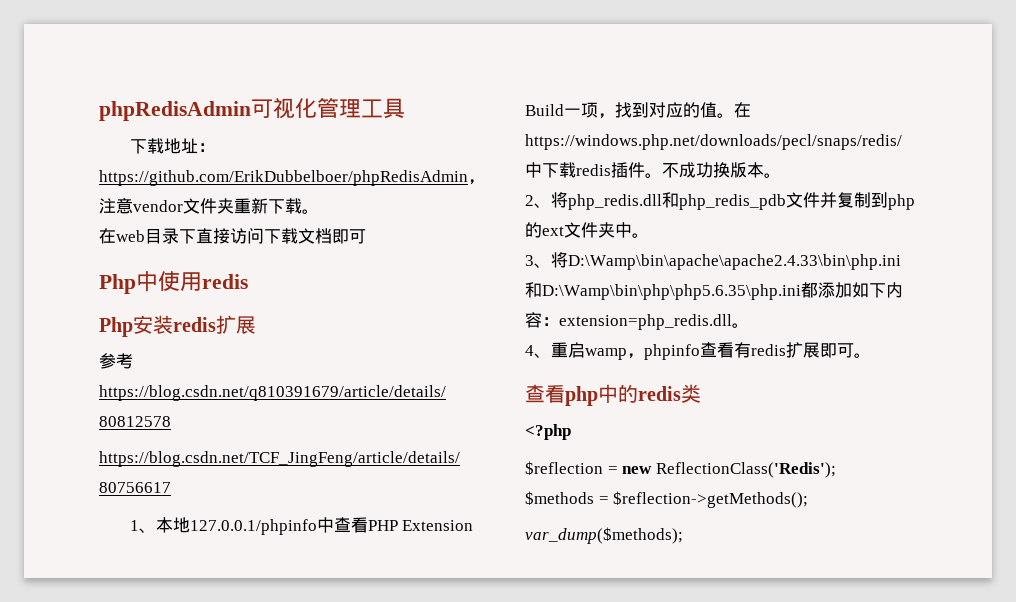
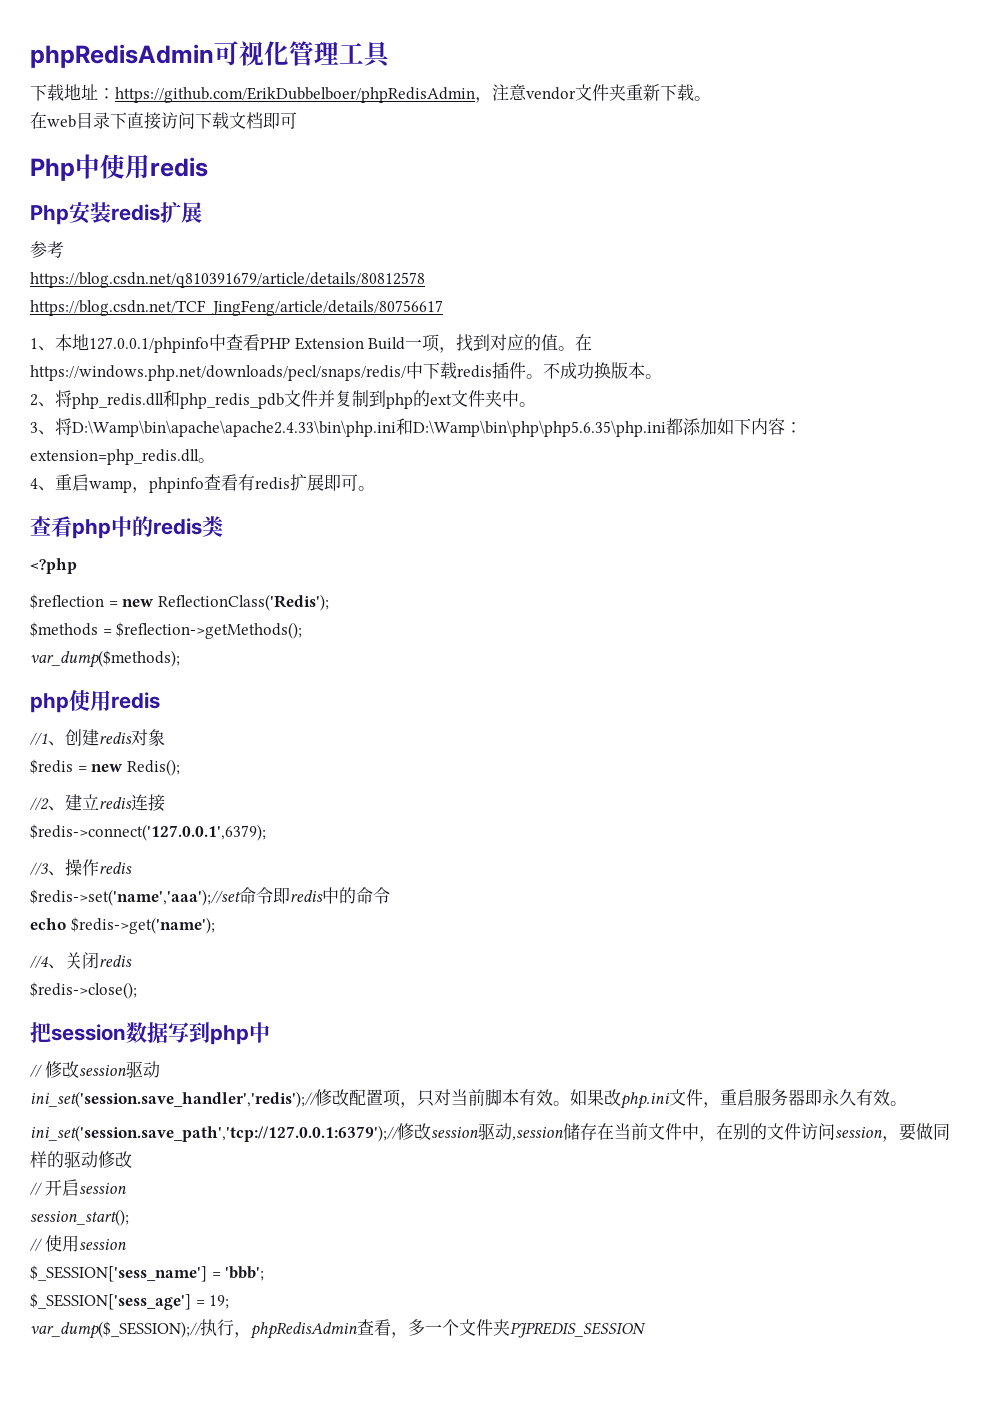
(683, 535) none -> [30,690,160,713] [30,729,165,746] [30,759,180,776] [30,794,165,812] [30,824,266,841] [30,859,132,876] [30,887,390,906] [30,917,215,934] [30,952,132,969] [30,982,137,999] [30,1022,270,1045] [30,1061,160,1078] [30,1089,907,1109] [30,1123,950,1142] [30,1151,132,1168] [30,1179,126,1196] [30,1209,129,1226] [30,1235,126,1252] [30,1265,265,1282] [30,1293,230,1310] [30,1319,646,1339] // php使用redis // //1、创建redis对象 // $redis = new Redis(); // //2、建立redis连接 // $redis->connect('127.0.0.1',6379); // //3、操作redis // $redis->set('name','aaa');//set命令即redis中的命令 // echo $redis->get('name'); // //4、关闭redis // $redis->close(); // 把session数据写到php中 // // 修改session驱动 // ini_set('session.save_handler','redis');//修改配置项，只对当前脚本有效。如果改php.ini文件，重启服务器即永久有效。 // ini_set('session.save_path','tcp://127.0.0.1:6379');//修改session驱动,session储存在当前文件中，在别的文件访问session，要做同样的驱动修改 // // 开启session // session_start(); // // 使用session // $_SESSION['sess_name'] = 'bbb'; // $_SESSION['sess_age'] = 19; // var_dump($_SESSION);//执行，phpRedisAdmin查看，多一个文件夹PJPREDIS_SESSION

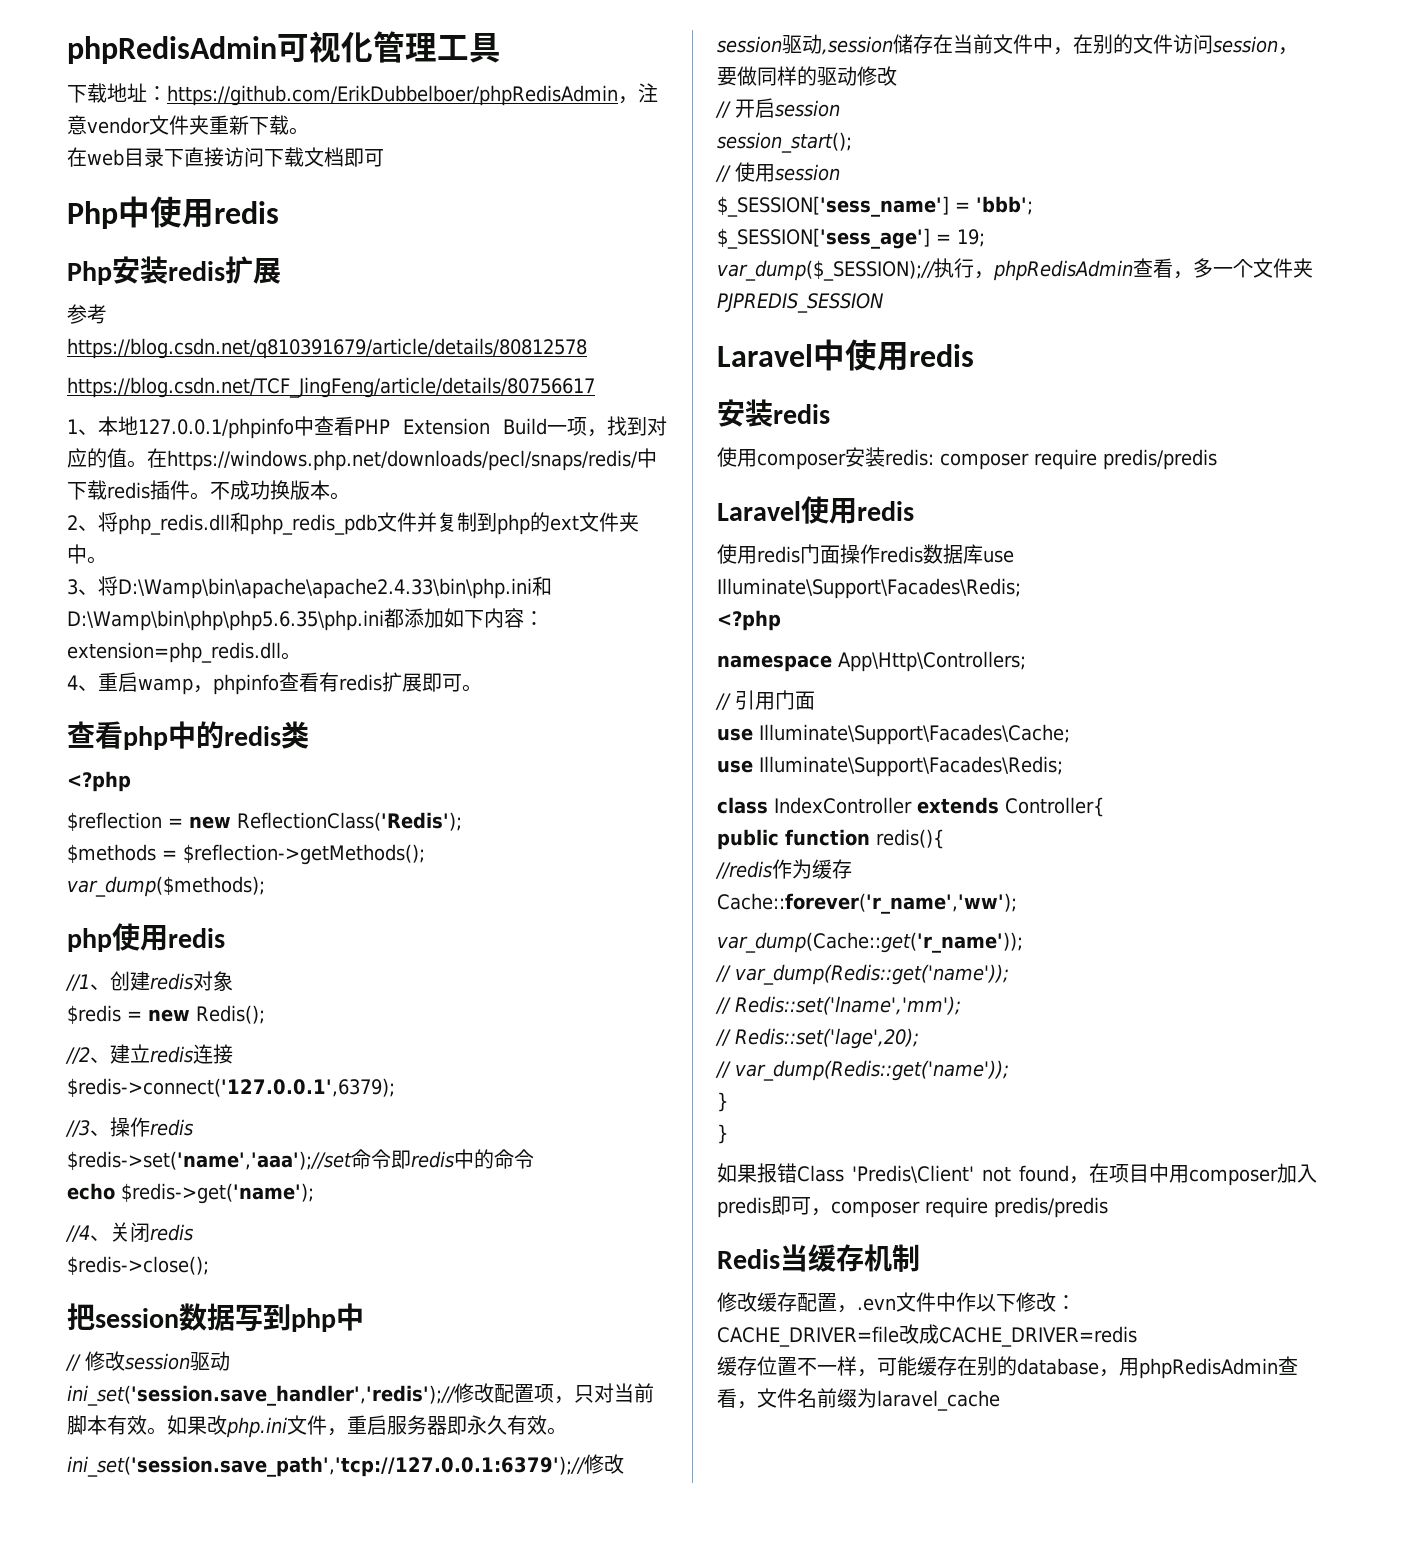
(646, 1330) none -> [717,339,974,371] [717,399,830,427] [717,447,1217,470] [717,496,914,524] [717,544,1014,564] [717,578,1021,599] [717,610,781,631] [717,651,1026,672] [715,690,815,710] [717,724,1070,745] [717,756,1063,777] [717,797,1104,817] [717,829,944,850] [715,859,852,879] [717,893,1017,914] [717,932,1023,953] [715,964,1009,985] [715,996,961,1015] [715,1028,919,1049] [715,1060,1009,1081] [717,1092,728,1112] [717,1124,728,1144] [717,1163,1317,1186] [717,1196,1108,1218] [717,1244,920,1272] [717,1292,1076,1313] [717,1324,1137,1347] [717,1356,1298,1379] [717,1388,1000,1411] // Laravel中使用redis // 安装redis // 使用composer安装redis: composer require predis/predis // Laravel使用redis // 使用redis门面操作redis数据库use Illuminate\Support\Facades\Redis; // <?php // namespace App\Http\Controllers; // // 引用门面 // use Illuminate\Support\Facades\Cache; // use Illuminate\Support\Facades\Redis; // class IndexController extends Controller{ // public function redis(){ // //redis作为缓存 // Cache::forever('r_name','ww'); // var_dump(Cache::get('r_name')); // // var_dump(Redis::get('name')); // // Redis::set('lname','mm'); // // Redis::set('lage',20); // // var_dump(Redis::get('name')); // } // } // 如果报错Class 'Predis\Client' not found，在项目中用composer加入predis即可，composer require predis/predis // Redis当缓存机制 // 修改缓存配置，.evn文件中作以下修改： // CACHE_DRIVER=file改成CACHE_DRIVER=redis // 缓存位置不一样，可能缓存在别的database，用phpRedisAdmin查看，文件名前缀为laravel_cache

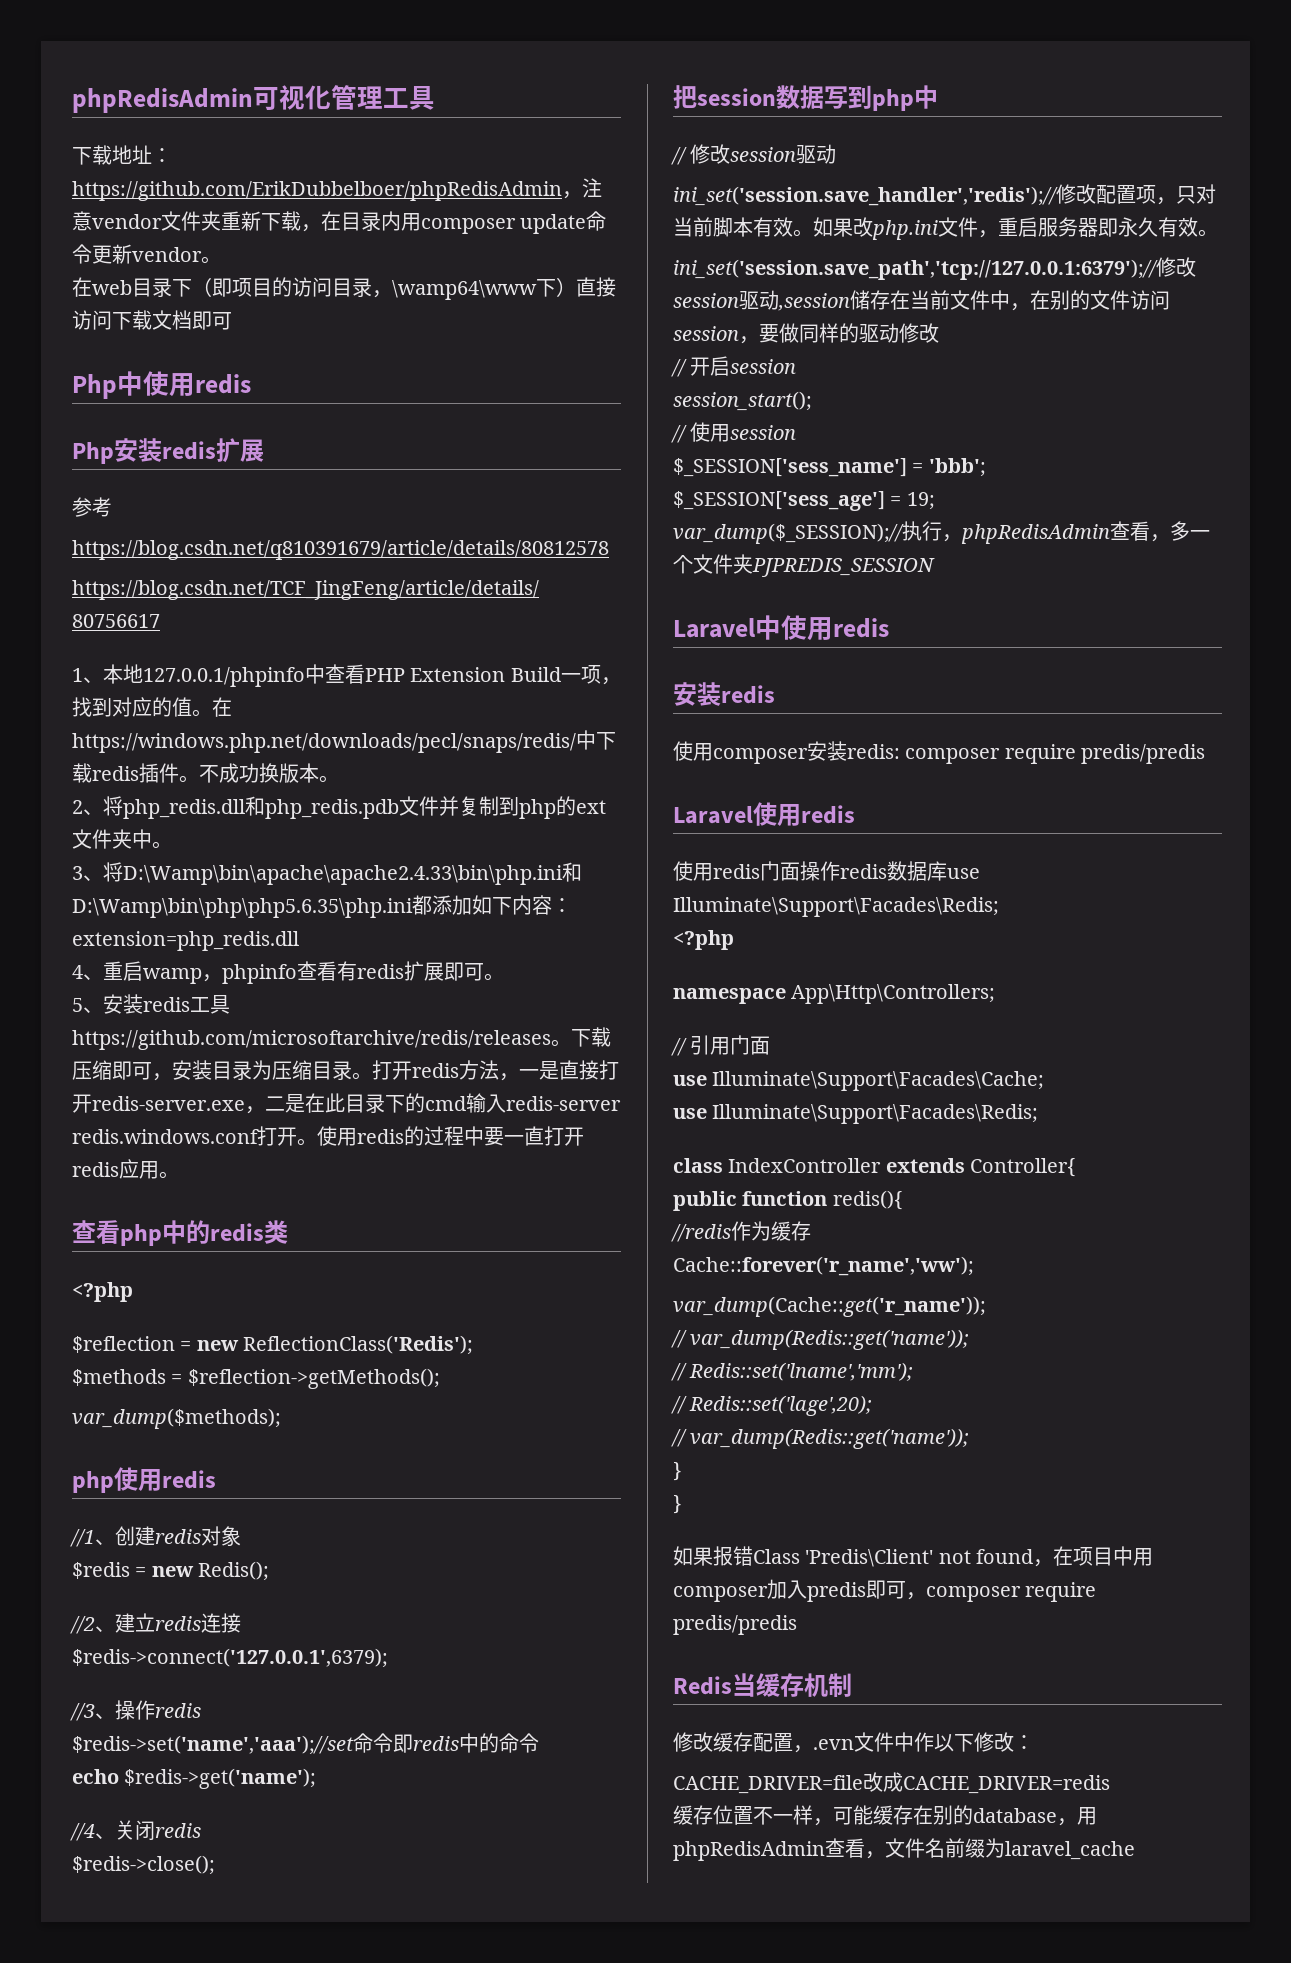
[289,127,309,135] [67,147,184,167] 。 // 在web目录下 -> [301,211,607,234] [72,244,221,264] [72,277,576,300] ，在目录内用composer update命令更新vendor。 // 在web目录下（即项目的访问目录，\wamp64\www下）
[250,514,377,535] php_redis_pdb -> [265,799,399,819] php_redis.pdb
[281,652,301,660] 。 -> (299, 941) none
(482, 688) none -> [72,994,230,1014] [72,1027,611,1050] [72,1060,619,1081] [72,1093,621,1114] [72,1126,584,1146] [72,1159,179,1179] // 5、安装redis工具https://github.com/microsoftarchive/redis/releases。下载压缩即可，安装目录为压缩目录。打开redis方法，一是直接打开redis-server.exe，二是在此目录下的cmd输入redis-server redis.windows.conf打开。使用redis的过程中要一直打开redis应用。

